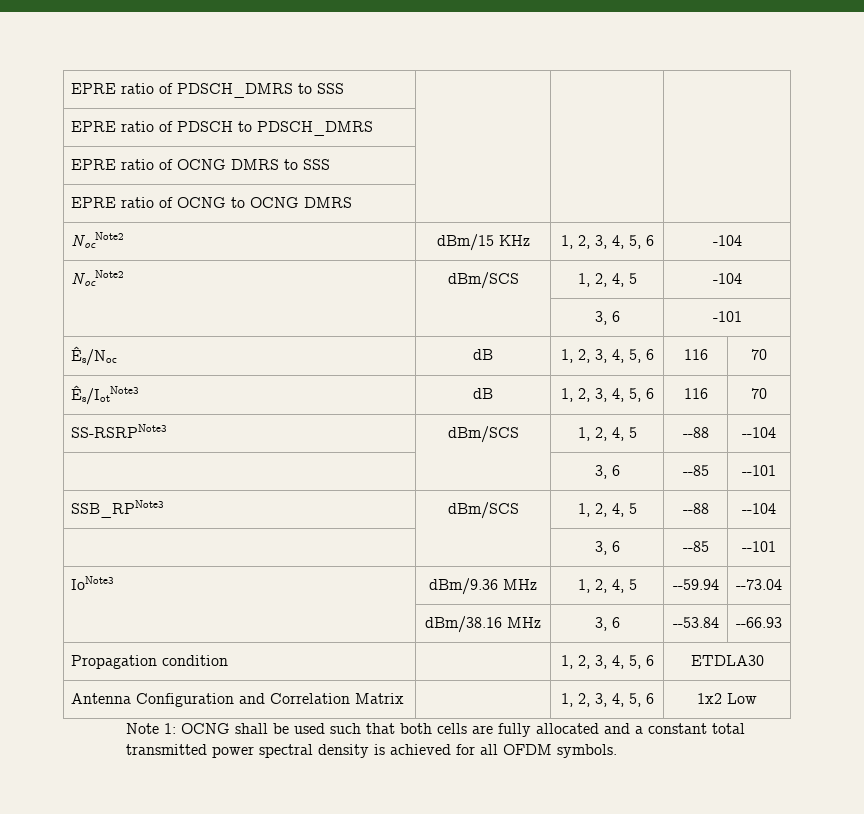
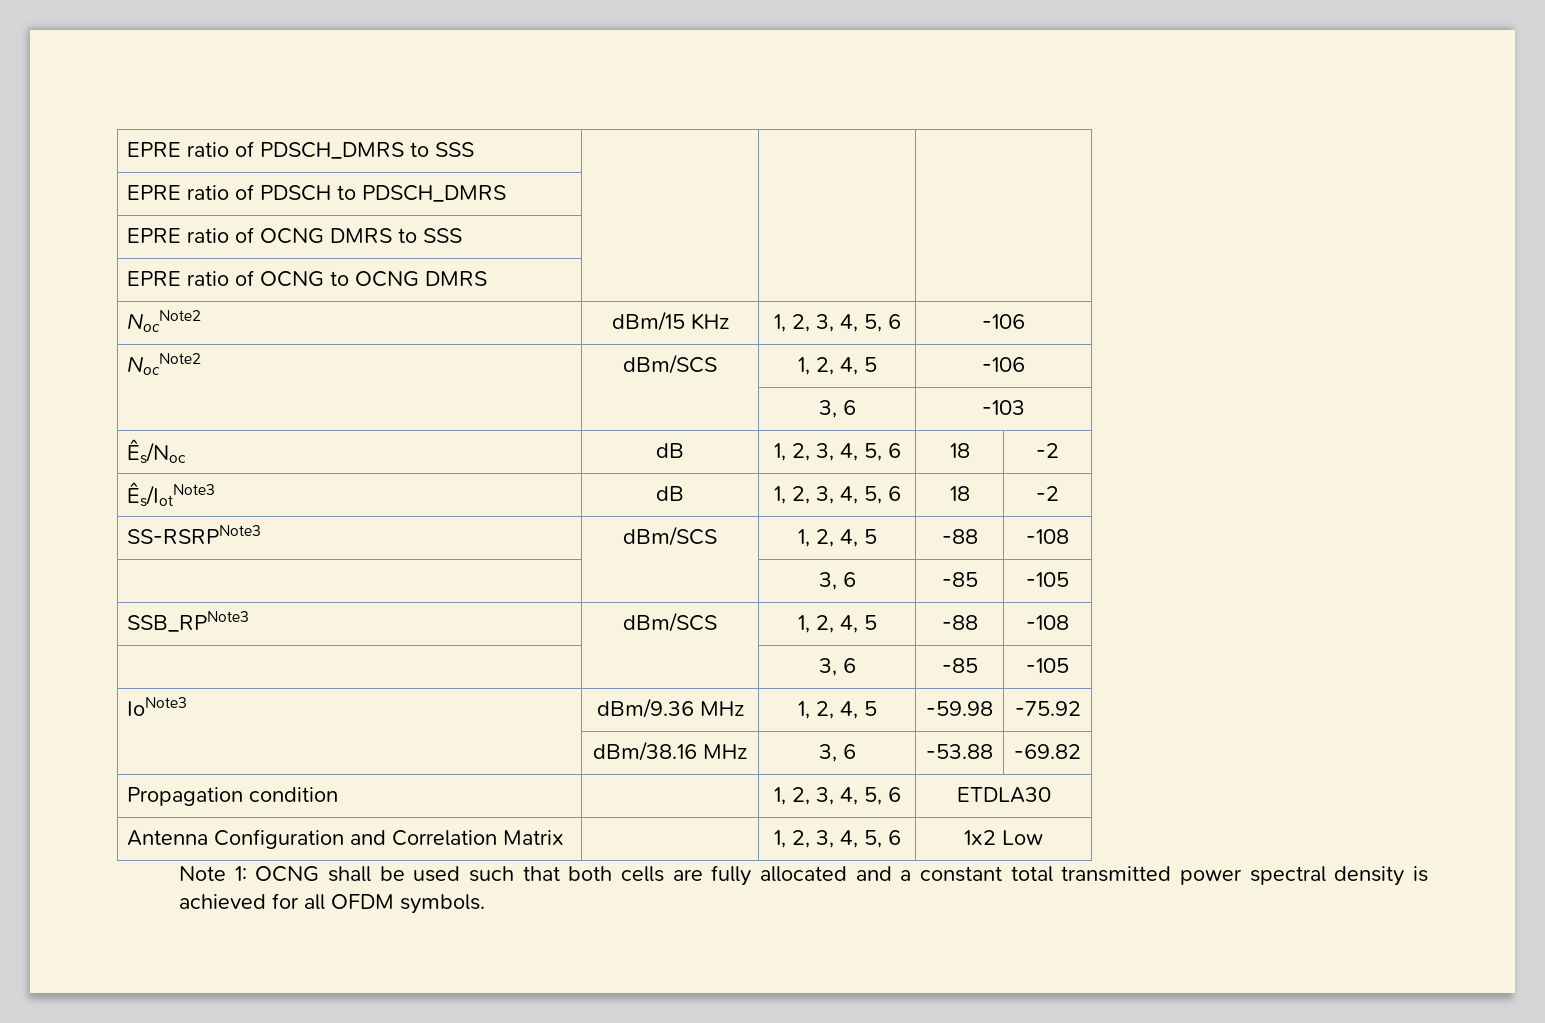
[712,235,742,246] -104 -> [982,314,1025,329] -106
[712,273,742,284] [594,311,620,325] [712,311,742,322] -104 // | | 3, 6 | -101 -> [982,357,1025,372] [818,400,856,418] [982,400,1025,415] -106 // | | 3, 6 | -103
[683,349,708,360] [751,349,767,360] 116 | 70 -> [949,443,970,458] [1036,443,1059,458] 18 | -2
[683,388,708,399] [751,388,767,399] 116 | 70 -> [949,486,970,501] [1036,486,1059,501] 18 | -2
[682,427,709,438] [742,427,776,438] [594,465,620,479] [682,465,709,476] [742,465,776,476] --88 | --104 // | | 3, 6 | --85 | --101 -> [941,529,978,544] [1026,529,1069,544] [818,572,856,590] [941,572,978,587] [1026,572,1069,587] -88 | -108 // | | 3, 6 | -85 | -105
[682,503,709,514] [742,503,776,514] [594,541,620,555] [682,541,709,552] [742,541,776,552] --88 | --104 // | | 3, 6 | --85 | --101 -> [941,615,978,630] [1026,615,1069,630] [818,658,856,676] [941,658,978,673] [1026,658,1069,673] -88 | -108 // | | 3, 6 | -85 | -105
[672,579,719,590] [736,579,782,590] --59.94 | --73.04 -> [926,701,993,716] [1014,701,1081,716] -59.98 | -75.92
[672,617,719,628] [736,617,782,628] --53.84 | --66.93 -> [926,744,993,759] [1014,744,1081,759] -53.88 | -69.82

